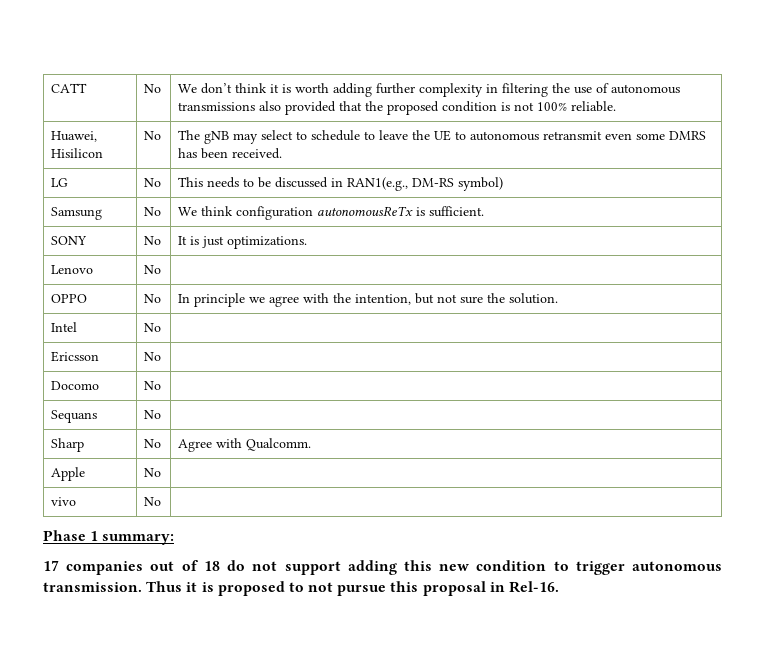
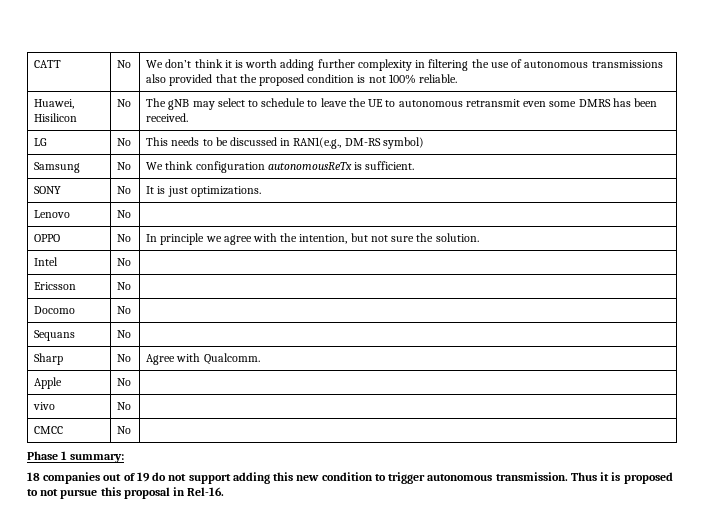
(162, 501) none -> [34,426,64,434] [117,426,132,434] // CMCC | No |
[43,560,59,571] 17 -> [27,472,40,481] 18
[203,561,220,571] 18 -> [136,472,150,482] 19

